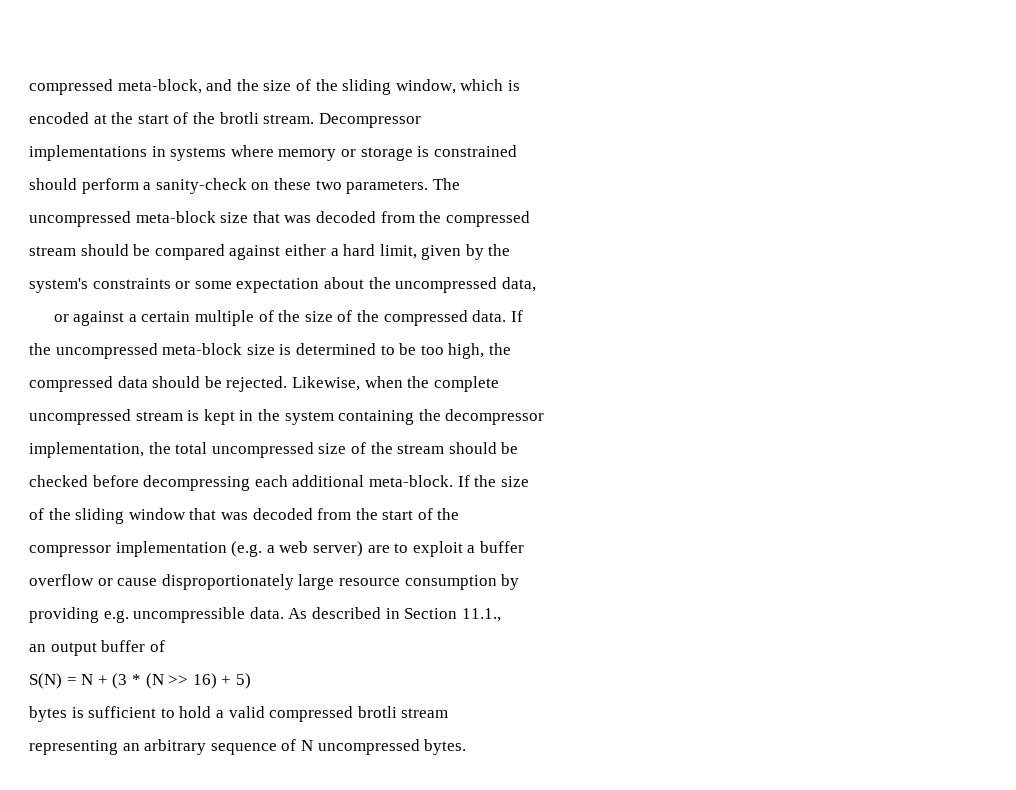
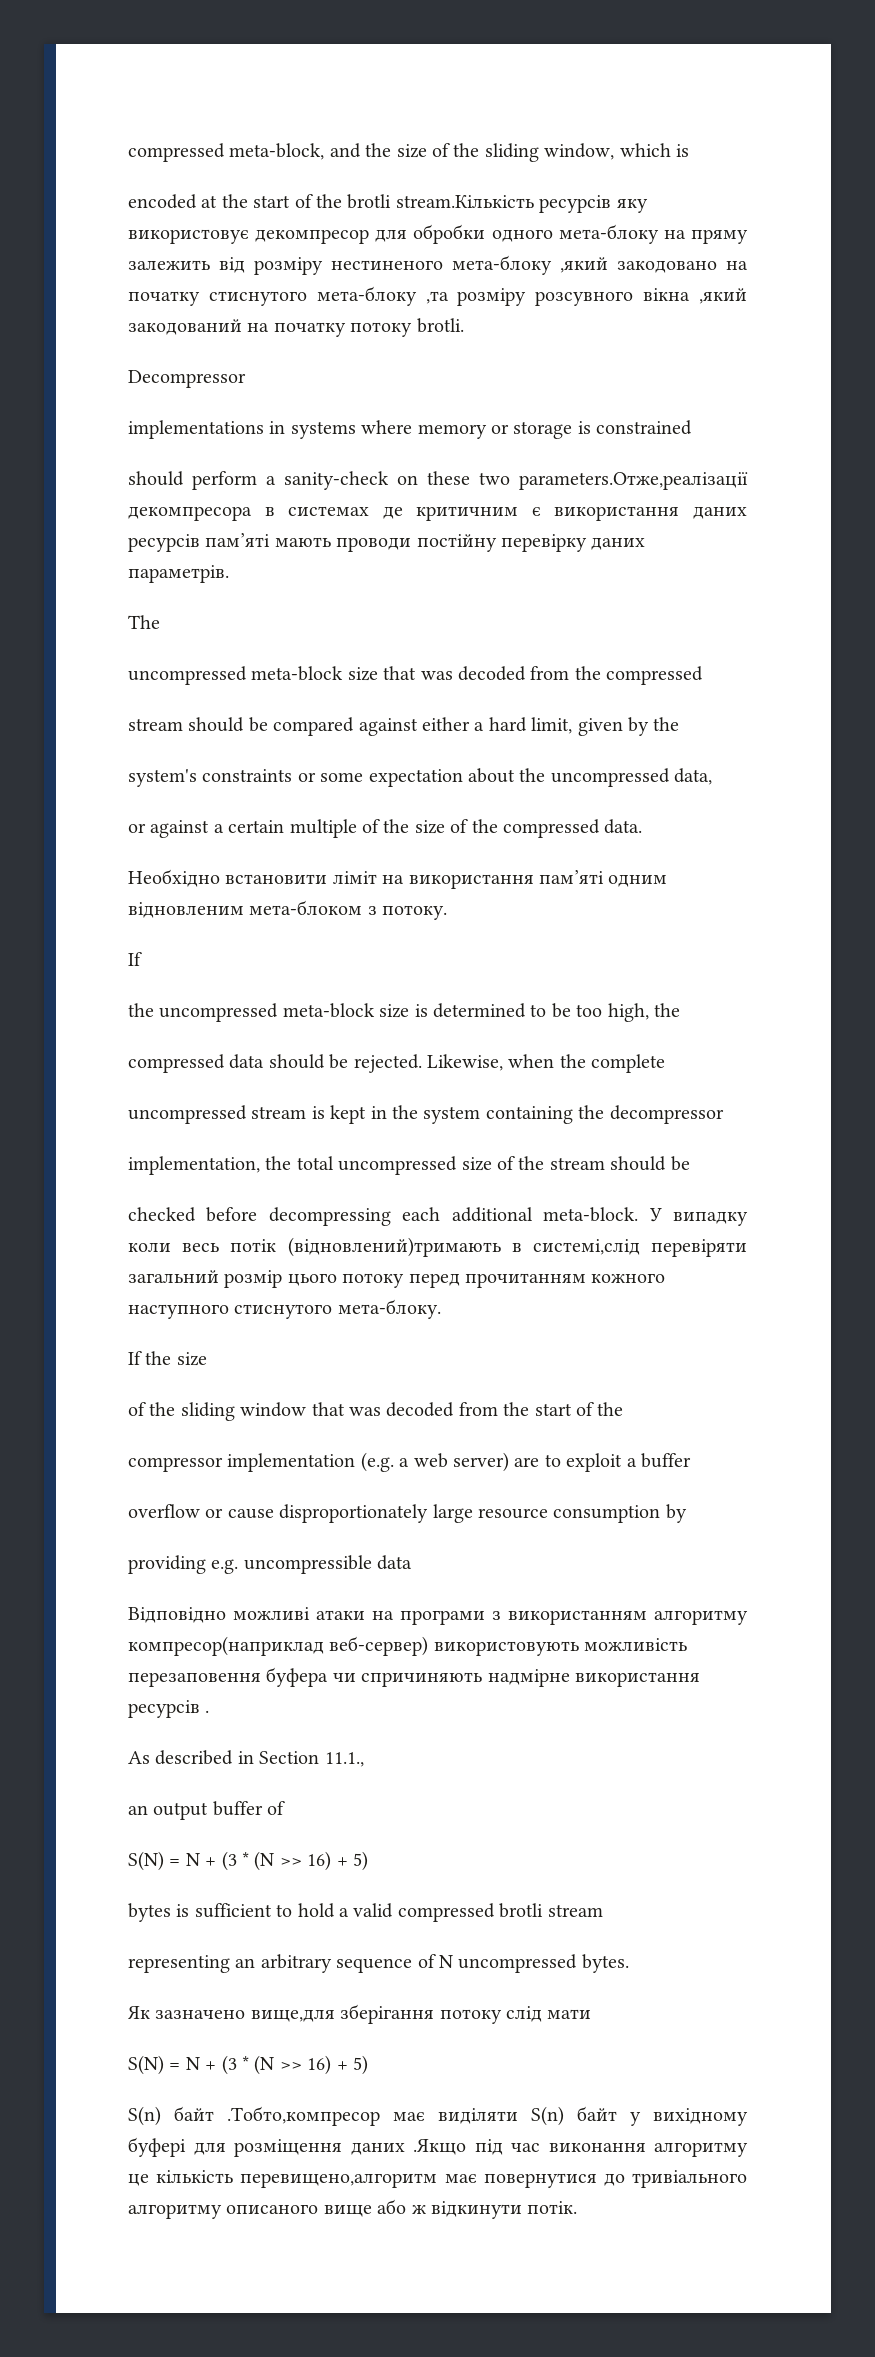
[263,114,315,124] stream. -> [395,195,648,213] [128,224,748,244] [128,255,748,275] [128,286,747,306] [128,318,464,337] stream.Кількість ресурсів яку використовує декомпресор для обробки одного мета-блоку на пряму залежить від розміру нестиненого мета-блоку ,який закодовано на початку стиснутого мета-блоку ,та розміру розсувного вікна ,який закодований на початку потоку brotli. //
[346,180,429,194] parameters. -> [519,472,748,490] [128,506,747,521] [128,533,646,552] [128,565,229,583] parameters.Отже,реалізації декомпресора в системах де критичним є використання даних ресурсів пам’яті мають проводи постійну перевірку даних параметрів. //
(507, 316) none -> [128,869,668,889] [128,900,448,920] // Необхідно встановити ліміт на використання пам’яті одним відновленим мета-блоком з потоку. //
(453, 481) none -> [648,1208,748,1226] [128,1237,747,1257] [128,1270,666,1288] [128,1299,441,1319] У випадку коли весь потік (відновлений)тримають в системі,слід перевіряти загальний розмір цього потоку перед прочитанням кожного наступного стиснутого мета-блоку. //
[249,607,284,619] data. -> [377,1555,413,1570] [128,1607,748,1625] [128,1636,688,1656] [128,1667,700,1687] [128,1700,210,1718] data // Відповідно можливі атаки на програми з використанням алгоритму компресор(наприклад веб-сервер) використовують можливість перезаповення буфера чи спричиняють надмірне використання ресурсів . //
(467, 747) none -> [128,2004,592,2024] [128,2055,369,2075] [128,2106,748,2126] [128,2137,748,2157] [128,2170,748,2188] [128,2199,578,2219] // Як зазначено вище,для зберігання потоку слід мати // S(N) = N + (3 * (N >> 16) + 5) // S(n) байт .Тобто,компресор має виділяти S(n) байт у вихідному буфері для розміщення даних .Якщо під час виконання алгоритму це кількість перевищено,алгоритм має повернутися до тривіального алгоритму описаного вище або ж відкинути потік.

